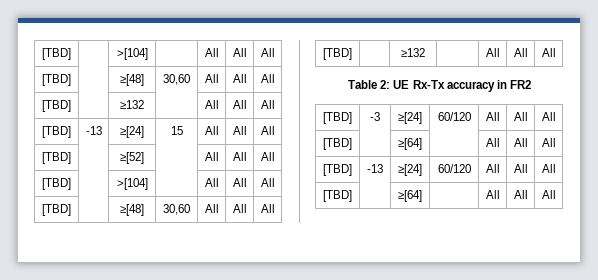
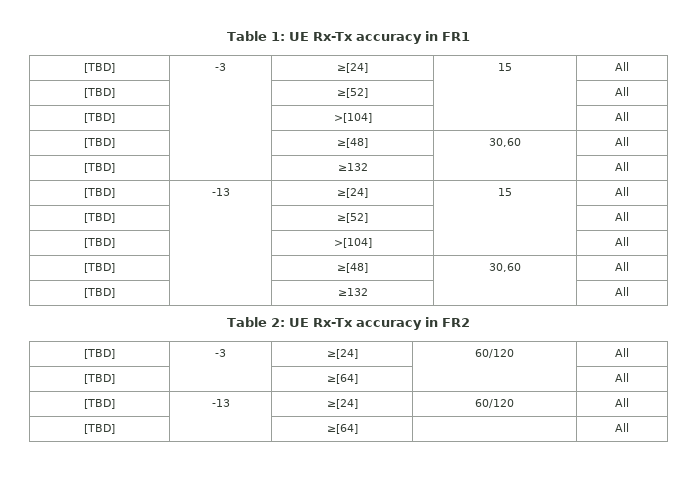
[42,48,71,60] [116,48,148,60] [204,48,219,57] [232,48,247,57] [260,48,275,57] [42,74,71,86] [120,74,144,86] [163,74,190,85] [204,74,219,83] [232,74,247,83] [260,74,275,83] [42,100,71,112] [120,100,144,109] [204,100,219,109] [232,100,247,109] [260,100,275,109] [TBD] | | >[104] | | All | All | All // [TBD] | | ≥[48] | 30,60 | All | All | All // [TBD] | | ≥132 | | All | All | All -> [226,31,471,44] [84,63,115,73] [215,63,227,71] [337,63,368,73] [498,63,512,71] [615,62,629,71] [84,88,115,98] [337,88,368,98] [615,87,629,96] [84,113,115,123] [333,113,372,123] [615,112,629,121] [84,138,115,148] [337,138,368,148] [489,138,521,147] [615,137,629,146] [84,163,115,173] [337,163,368,171] [615,162,629,171] Table 1: UE Rx-Tx accuracy in FR1 // [TBD] | -3 | ≥[24] | 15 | All // [TBD] | | ≥[52] | | All // [TBD] | | >[104] | | All // [TBD] | | ≥[48] | 30,60 | All // [TBD] | | ≥132 | | All
[232,126,247,135] [260,126,275,135] [42,152,71,164] [120,152,144,164] [204,152,219,161] [232,152,247,161] [260,152,275,161] [42,178,71,190] [116,178,148,190] [204,178,219,187] [232,178,247,187] [260,178,275,187] [42,204,71,216] [120,204,144,216] [163,204,190,215] [204,204,219,213] [232,204,247,213] [260,204,275,213] [323,48,352,60] [401,48,425,57] [485,48,500,57] [513,48,528,57] [541,48,556,57] | All | All // [TBD] | | ≥[52] | | All | All | All // [TBD] | | >[104] | | All | All | All // [TBD] | | ≥[48] | 30,60 | All | All | All // [TBD] | | ≥132 | | All | All | All -> [84,213,115,223] [337,213,368,223] [615,212,629,221] [84,238,115,248] [333,238,372,248] [615,237,629,246] [84,263,115,273] [337,263,368,273] [489,263,521,272] [615,262,629,271] [84,288,115,298] [337,288,368,296] [615,287,629,296] // [TBD] | | ≥[52] | | All // [TBD] | | >[104] | | All // [TBD] | | ≥[48] | 30,60 | All // [TBD] | | ≥132 | | All
[513,112,528,121] [541,112,556,121] [323,138,352,150] [398,138,422,150] [485,138,500,147] [513,138,528,147] [541,138,556,147] | All | All // [TBD] | | ≥[64] | | All | All | All -> [84,374,115,384] [326,374,358,384] [615,373,629,382] // [TBD] | | ≥[64] | | All
[513,164,528,173] [541,164,556,173] [323,190,352,202] [398,190,422,202] [485,190,500,199] [513,190,528,199] [541,190,556,199] | All | All // [TBD] | | ≥[64] | | All | All | All -> [84,424,115,434] [326,424,358,434] [615,423,629,432] // [TBD] | | ≥[64] | | All

